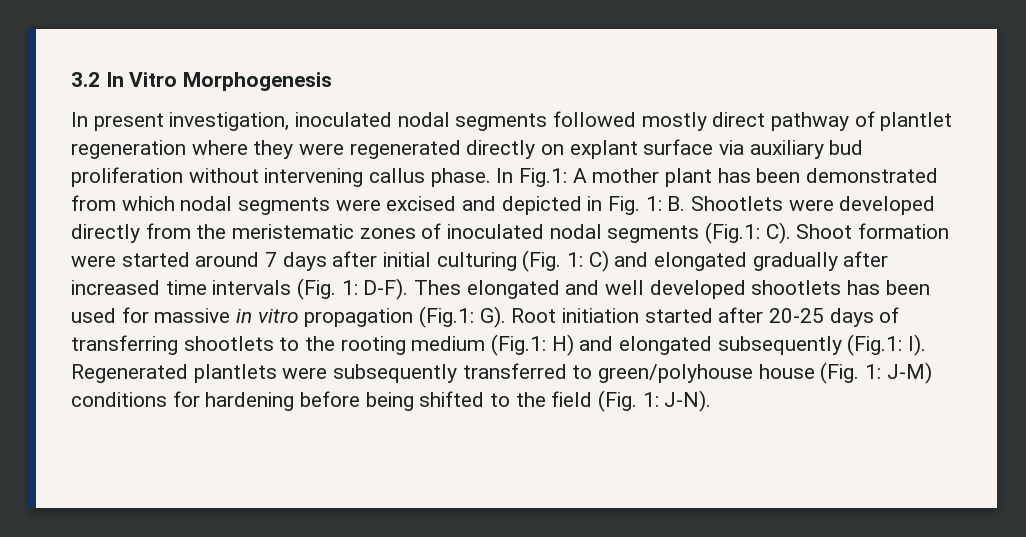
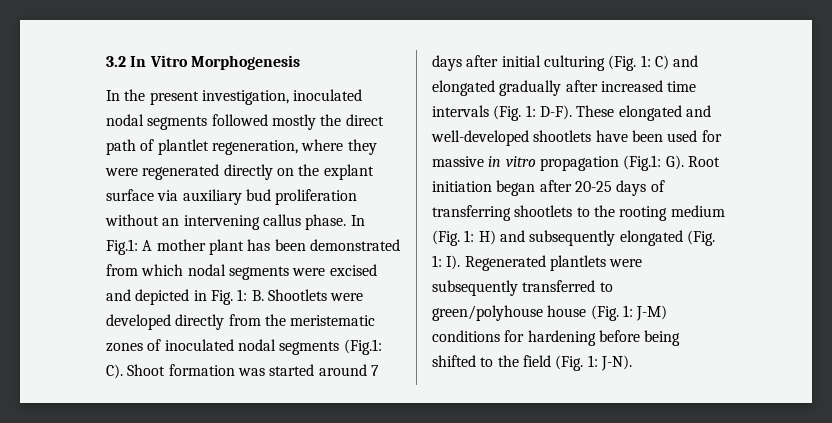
(88, 119) none -> [124,89,146,101] the
[712,112,850,131] direct pathway -> [320,114,384,126] [106,139,136,155] the direct path
[71,140,186,159] regeneration -> [211,140,298,155] regeneration,
(565, 149) none -> [298,164,320,176] the
(259, 175) none -> [162,218,180,226] an
[71,255,116,267] were -> [237,368,265,376] was
[414,280,462,295] Thes -> [576,105,615,117] These
[605,280,881,299] well developed shootlets has -> [431,130,628,146] well-developed shootlets have
[644,308,713,323] started -> [496,180,536,196] began
[491,334,903,356] (Fig.1: H) and elongated subsequently (Fig.1: -> [432,230,715,246] [432,255,442,267] (Fig. 1: H) and subsequently elongated (Fig. 1:

